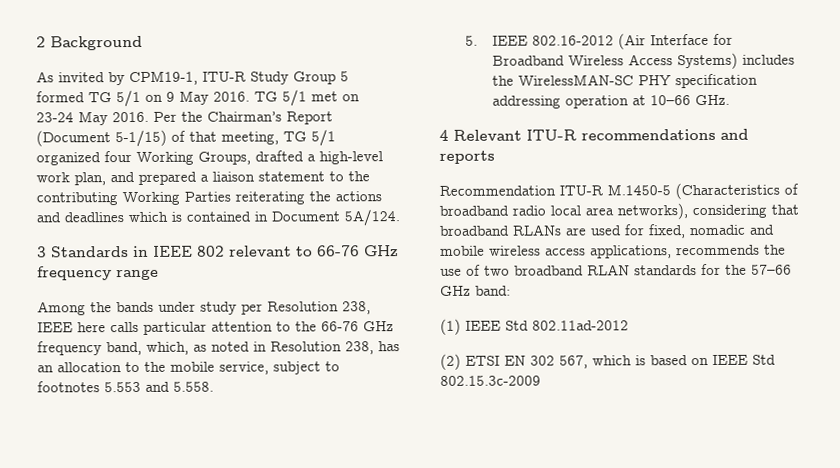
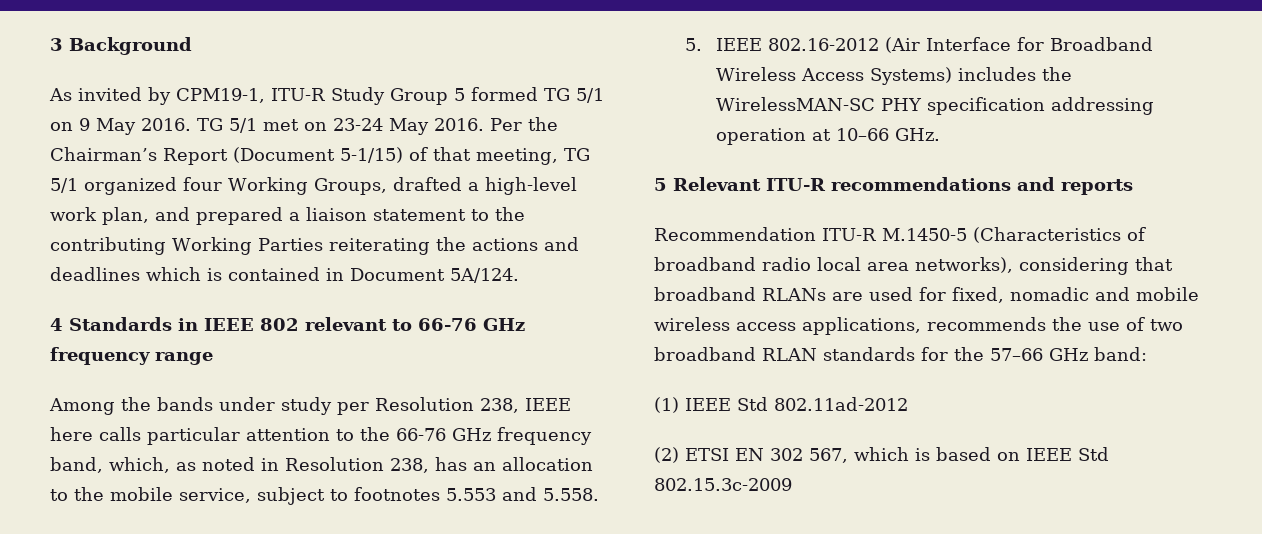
[36,36,46,48] 2 -> [50,38,63,51] 3
[37,246,47,258] 3 -> [50,318,63,331] 4
[439,129,449,141] 4 -> [654,178,667,191] 5

